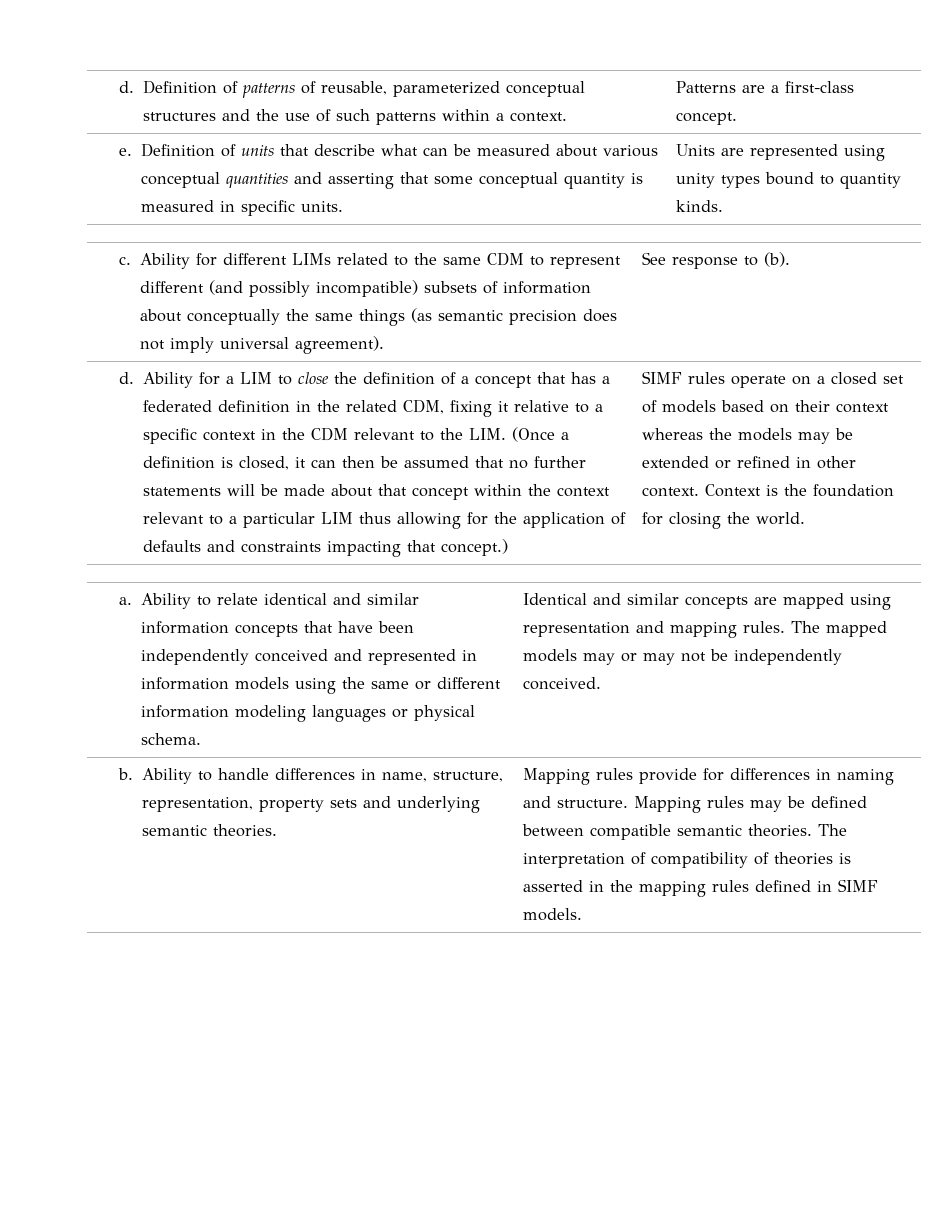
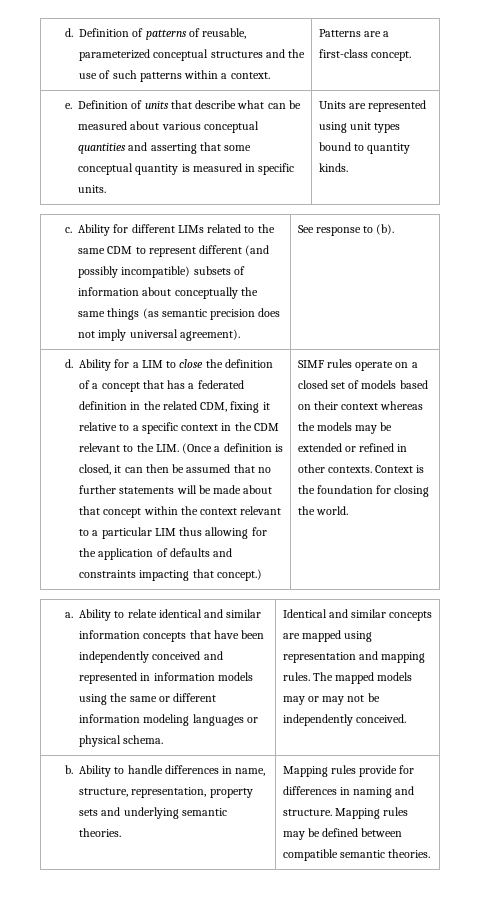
[675,173,715,188] unity -> [349,122,371,130] unit
[641,487,699,497] context. -> [327,466,372,473] contexts.
[817,824,847,836] [522,852,851,868] [522,879,878,897] [522,908,582,921] The interpretation of compatibility of theories is asserted in the mapping rules defined in SIMF models. -> (431, 853) none

